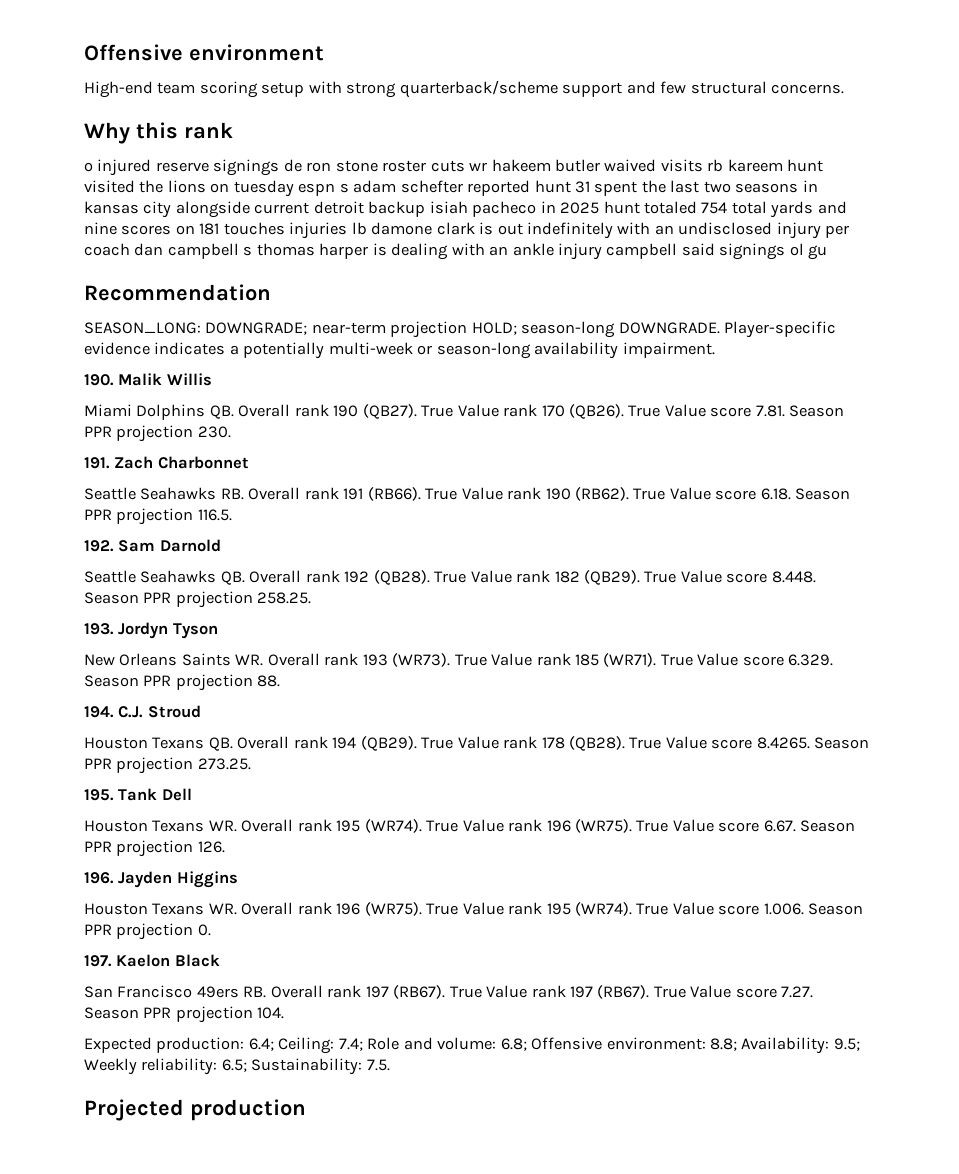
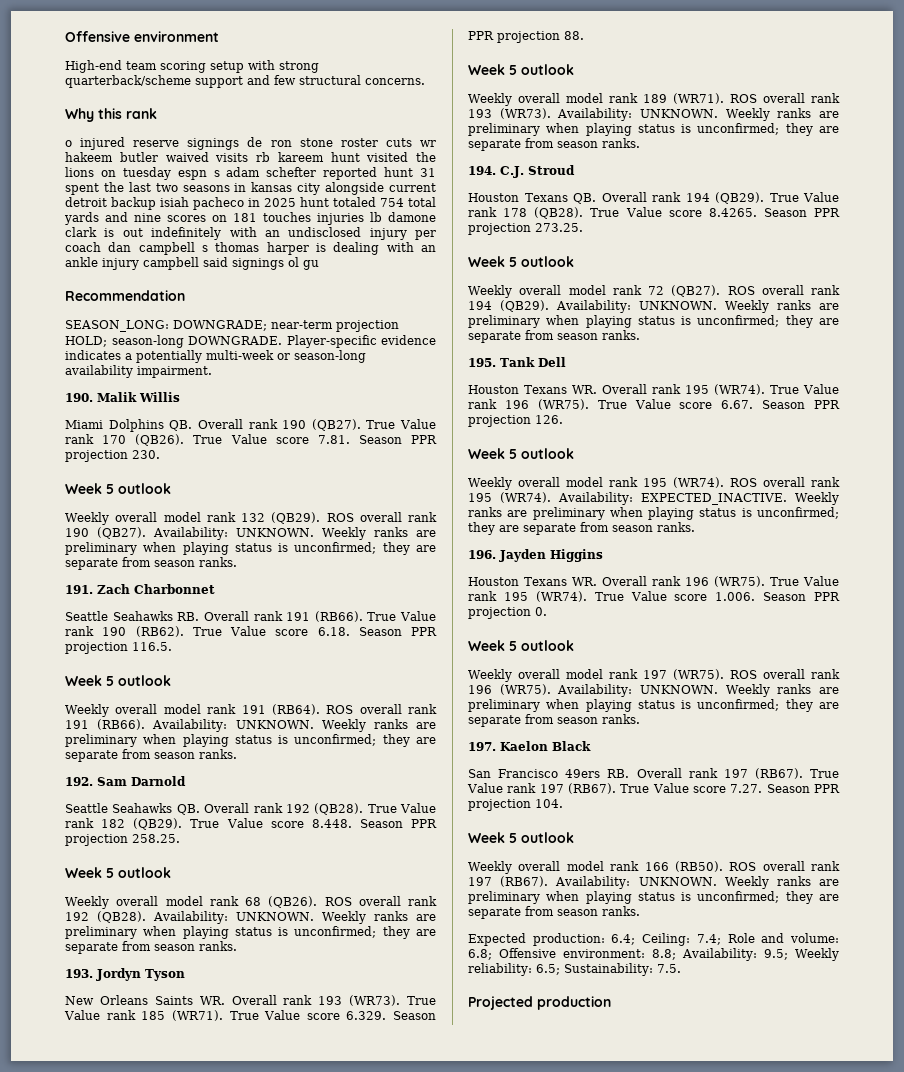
(231, 432) none -> [65,483,171,494] [65,512,437,525] [65,527,436,540] [65,542,436,555] [65,557,237,570] // Week 5 outlook // Weekly overall model rank 132 (QB29). ROS overall rank 190 (QB27). Availability: UNKNOWN. Weekly ranks are preliminary when playing status is unconfirmed; they are separate from season ranks.
(232, 515) none -> [65,675,171,686] [65,704,437,717] [65,719,437,732] [65,734,436,747] [65,749,237,762] // Week 5 outlook // Weekly overall model rank 191 (RB64). ROS overall rank 191 (RB66). Availability: UNKNOWN. Weekly ranks are preliminary when playing status is unconfirmed; they are separate from season ranks.
(312, 598) none -> [65,867,171,878] [65,896,437,909] [65,911,436,924] [65,926,436,939] [65,941,237,954] // Week 5 outlook // Weekly overall model rank 68 (QB26). ROS overall rank 192 (QB28). Availability: UNKNOWN. Weekly ranks are preliminary when playing status is unconfirmed; they are separate from season ranks.
(281, 681) none -> [468,64,574,75] [468,93,840,106] [468,108,839,121] [468,123,839,136] [468,138,640,151] // Week 5 outlook // Weekly overall model rank 189 (WR71). ROS overall rank 193 (WR73). Availability: UNKNOWN. Weekly ranks are preliminary when playing status is unconfirmed; they are separate from season ranks.
(251, 764) none -> [468,256,574,267] [468,285,840,298] [468,300,839,313] [468,315,839,328] [468,330,640,343] // Week 5 outlook // Weekly overall model rank 72 (QB27). ROS overall rank 194 (QB29). Availability: UNKNOWN. Weekly ranks are preliminary when playing status is unconfirmed; they are separate from season ranks.
(225, 847) none -> [468,448,574,459] [468,477,840,490] [468,492,839,505] [468,507,839,520] [468,522,695,535] // Week 5 outlook // Weekly overall model rank 195 (WR74). ROS overall rank 195 (WR74). Availability: EXPECTED_INACTIVE. Weekly ranks are preliminary when playing status is unconfirmed; they are separate from season ranks.
(211, 930) none -> [468,640,574,651] [468,669,840,682] [468,684,839,697] [468,699,839,712] [468,714,640,727] // Week 5 outlook // Weekly overall model rank 197 (WR75). ROS overall rank 196 (WR75). Availability: UNKNOWN. Weekly ranks are preliminary when playing status is unconfirmed; they are separate from season ranks.
(285, 1013) none -> [468,832,574,843] [468,861,840,874] [468,876,839,889] [468,891,839,904] [468,906,640,919] // Week 5 outlook // Weekly overall model rank 166 (RB50). ROS overall rank 197 (RB67). Availability: UNKNOWN. Weekly ranks are preliminary when playing status is unconfirmed; they are separate from season ranks.

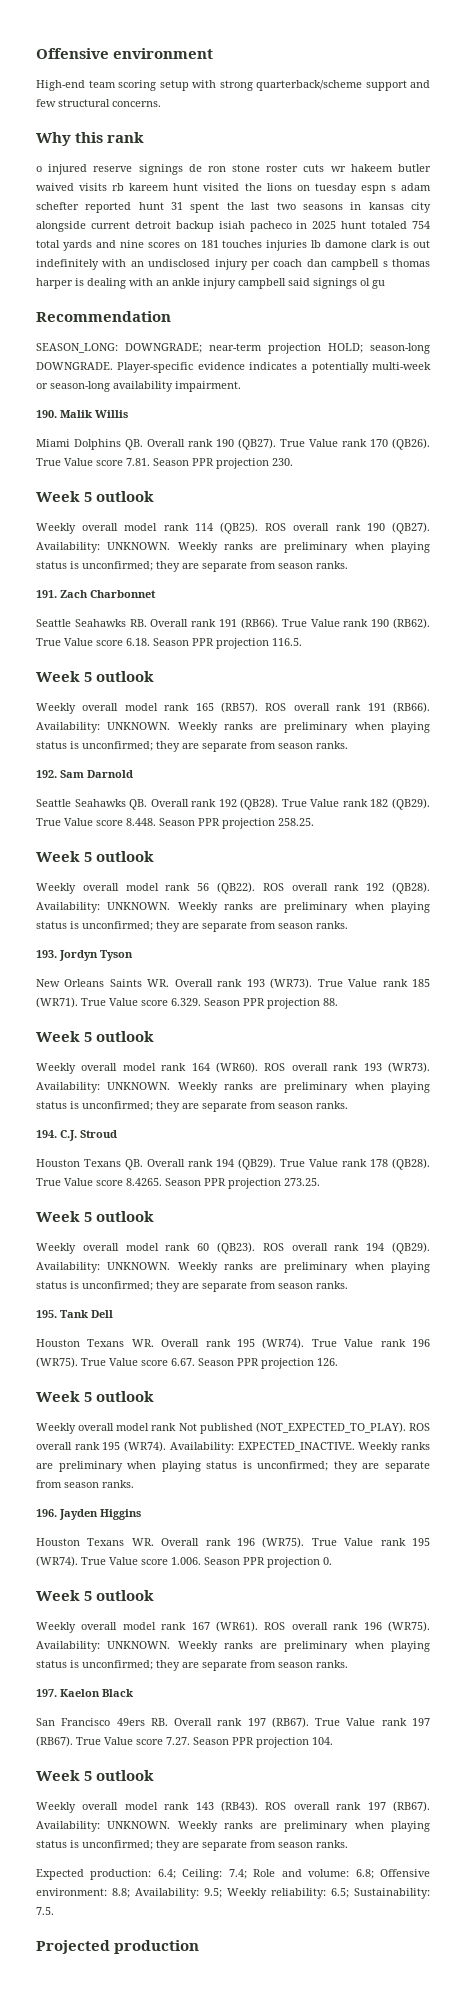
[241,512,321,524] 132 (QB29). -> [194,522,258,534] 114 (QB25).
[241,704,320,715] 191 (RB64). -> [195,702,258,713] 165 (RB57).
[245,896,318,908] 68 (QB26). -> [197,882,256,894] 56 (QB22).
[643,93,724,104] 189 (WR71). -> [191,1062,258,1073] 164 (WR60).
[648,285,721,297] 72 (QB27). -> [197,1242,256,1254] 60 (QB23).
[643,477,724,488] 195 (WR74). -> [178,1422,406,1434] Not published (NOT_EXPECTED_TO_PLAY).
[643,669,724,680] 197 (WR75). -> [191,1621,258,1632] 167 (WR61).
[644,861,723,872] 166 (RB50). -> [195,1801,258,1812] 143 (RB43).

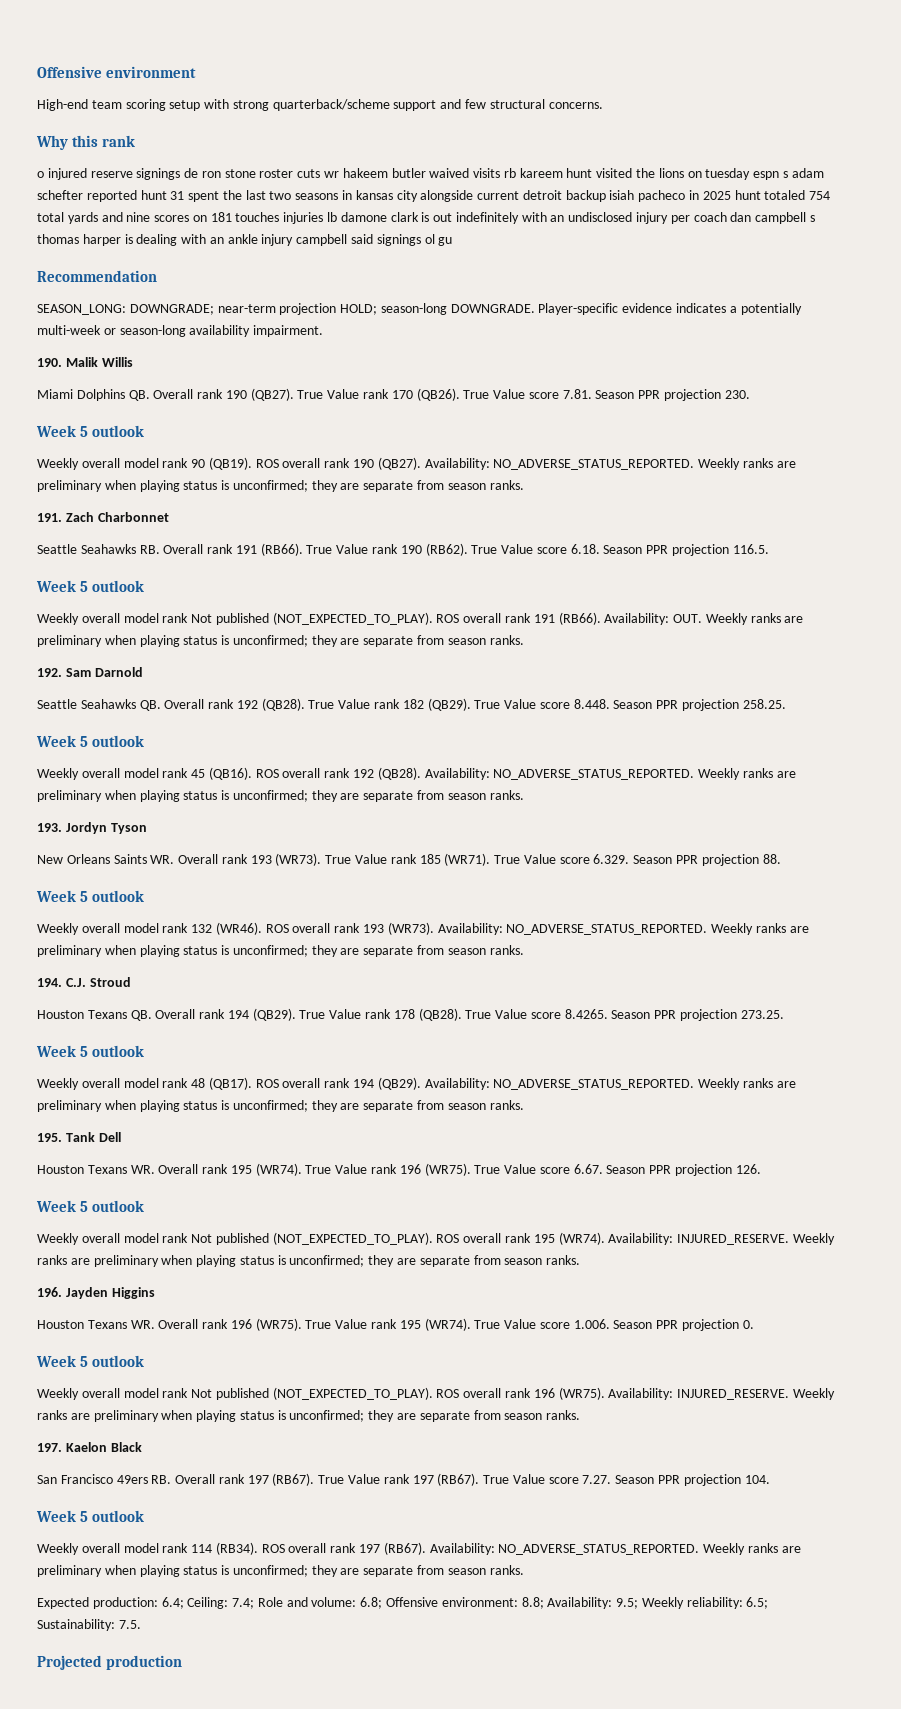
[194,522,258,534] 114 (QB25). -> [191,457,252,470] 90 (QB19).
[107,542,171,550] UNKNOWN. -> [493,459,695,470] NO_ADVERSE_STATUS_REPORTED.
[195,702,258,713] 165 (RB57). -> [191,612,433,625] Not published (NOT_EXPECTED_TO_PLAY).
[107,722,171,730] UNKNOWN. -> [673,614,703,623] OUT.
[197,882,256,894] 56 (QB22). -> [191,767,252,780] 45 (QB16).
[107,902,171,910] UNKNOWN. -> [493,769,695,780] NO_ADVERSE_STATUS_REPORTED.
[191,1062,258,1073] 164 (WR60). -> [191,922,262,935] 132 (WR46).
[107,1082,171,1090] UNKNOWN. -> [506,924,708,935] NO_ADVERSE_STATUS_REPORTED.
[197,1242,256,1254] 60 (QB23). -> [191,1077,252,1090] 48 (QB17).
[107,1262,171,1270] UNKNOWN. -> [493,1079,695,1090] NO_ADVERSE_STATUS_REPORTED.
[237,1442,355,1452] EXPECTED_INACTIVE. -> [677,1234,790,1245] INJURED_RESERVE.
[191,1621,258,1632] 167 (WR61). -> [191,1387,433,1400] Not published (NOT_EXPECTED_TO_PLAY).
[107,1641,171,1649] UNKNOWN. -> [677,1389,790,1400] INJURED_RESERVE.
[195,1801,258,1812] 143 (RB43). -> [191,1542,258,1555] 114 (RB34).
[107,1821,171,1829] UNKNOWN. -> [498,1544,700,1555] NO_ADVERSE_STATUS_REPORTED.

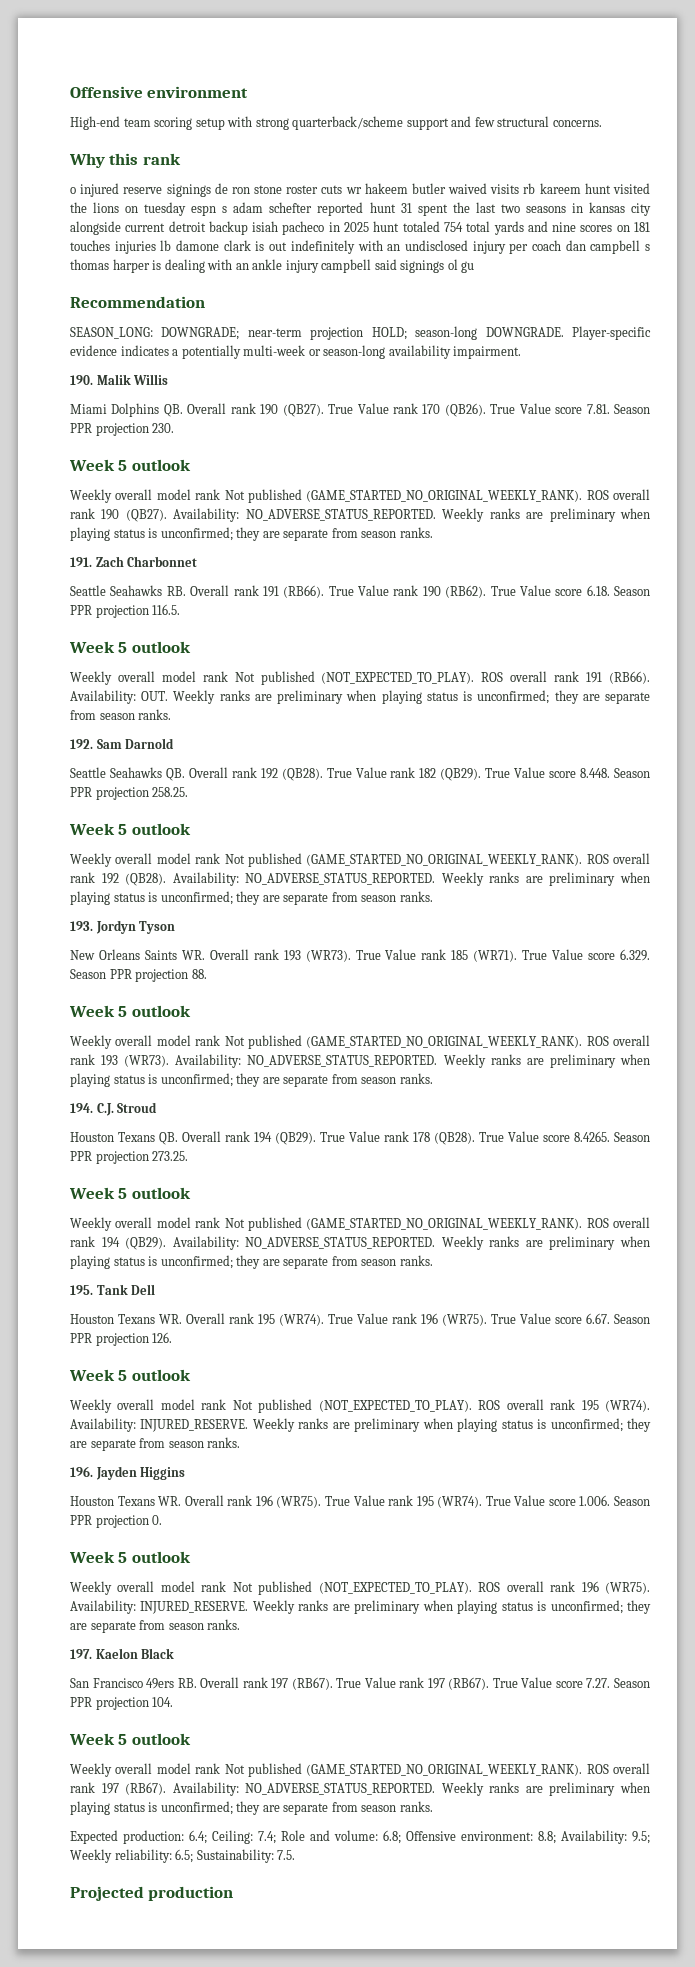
[191,457,252,470] 90 (QB19). -> [224,489,583,503] Not published (GAME_STARTED_NO_ORIGINAL_WEEKLY_RANK).
[191,767,252,780] 45 (QB16). -> [224,853,583,867] Not published (GAME_STARTED_NO_ORIGINAL_WEEKLY_RANK).
[191,922,262,935] 132 (WR46). -> [224,1035,583,1049] Not published (GAME_STARTED_NO_ORIGINAL_WEEKLY_RANK).
[191,1077,252,1090] 48 (QB17). -> [224,1217,583,1231] Not published (GAME_STARTED_NO_ORIGINAL_WEEKLY_RANK).
[191,1542,258,1555] 114 (RB34). -> [224,1763,583,1777] Not published (GAME_STARTED_NO_ORIGINAL_WEEKLY_RANK).

